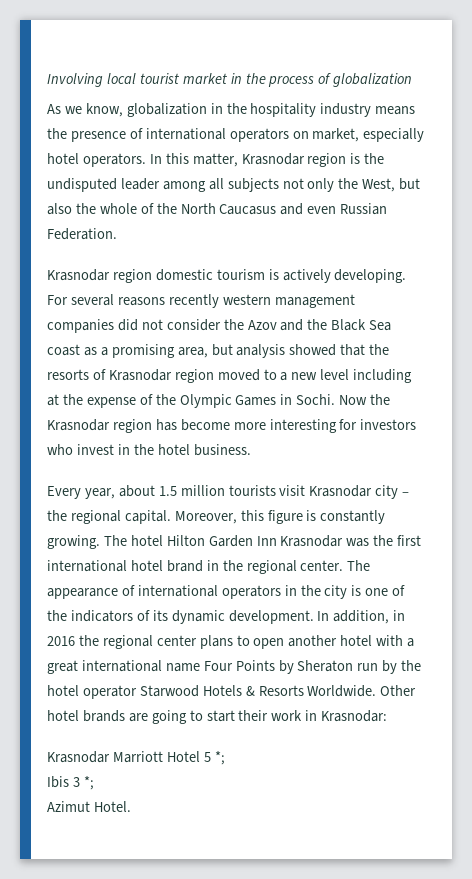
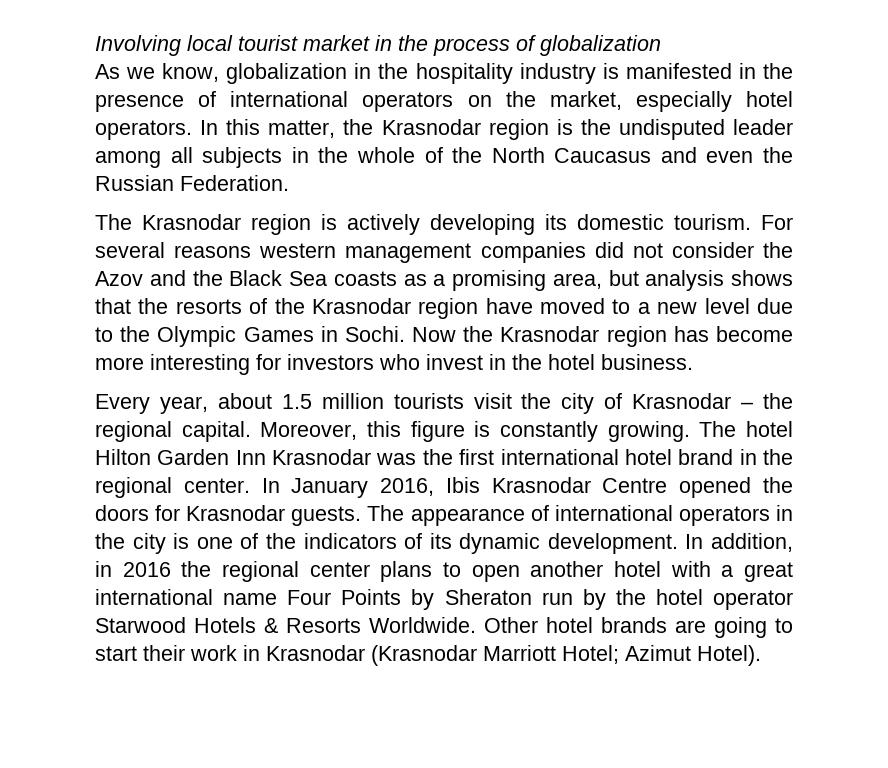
[375,106,416,115] means -> [602,63,756,79] is manifested in
(309, 135) none -> [505,91,536,107] the
(238, 160) none -> [343,119,374,135] the
[282,178,421,192] [47,203,72,215] not only the West, but also -> [291,147,309,163] in
(337, 210) none -> [763,147,794,163] the
[47,269,407,283] Krasnodar region domestic tourism is actively developing. -> [95,214,751,235] The Krasnodar region is actively developing its domestic tourism.
[168,294,219,308] recently -> (252, 251) none
[47,344,80,356] coast -> [333,271,397,286] coasts
[289,344,337,356] showed -> [731,270,793,286] shows
[108,369,214,383] Krasnodar region -> [274,298,533,319] the Krasnodar region have
[353,369,413,383] [47,394,153,408] including at the expense of -> [756,298,793,314] [95,327,113,342] due to
[309,485,399,499] Krasnodar city -> [521,393,732,414] the city of Krasnodar
(344, 565) none -> [261,477,793,498] [95,505,362,526] In January 2016, Ibis Krasnodar Centre opened the doors for Krasnodar guests.
[321,710,388,722] [47,751,225,765] [47,776,94,790] [47,801,131,812] Krasnodar: // Krasnodar Marriott Hotel 5 *; // Ibis 3 *; // Azimut Hotel. -> [266,645,761,666] Krasnodar (Krasnodar Marriott Hotel; Azimut Hotel).

